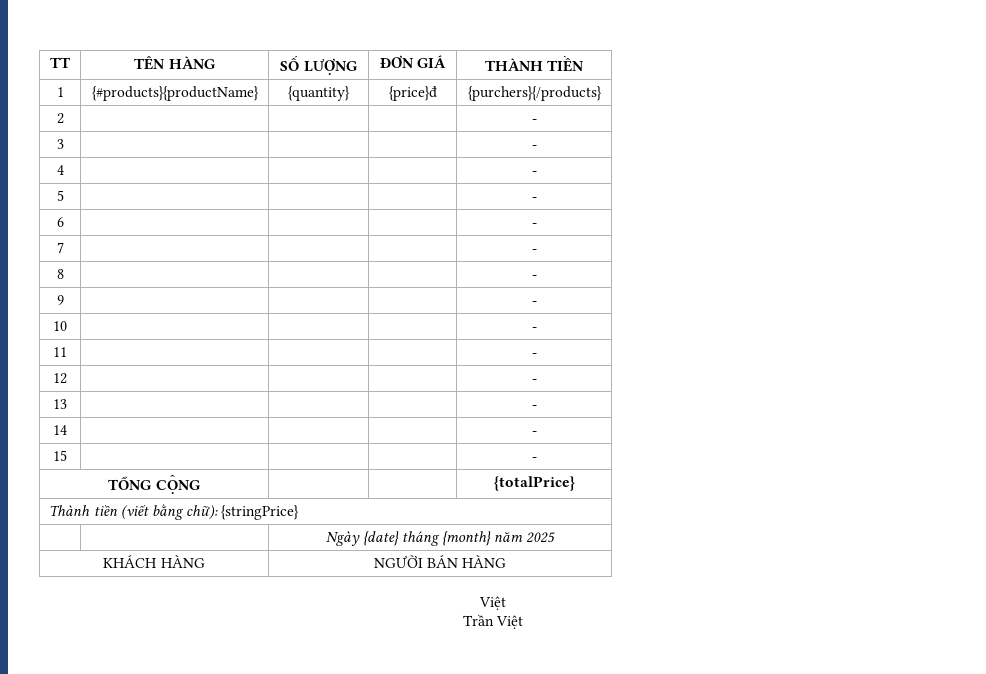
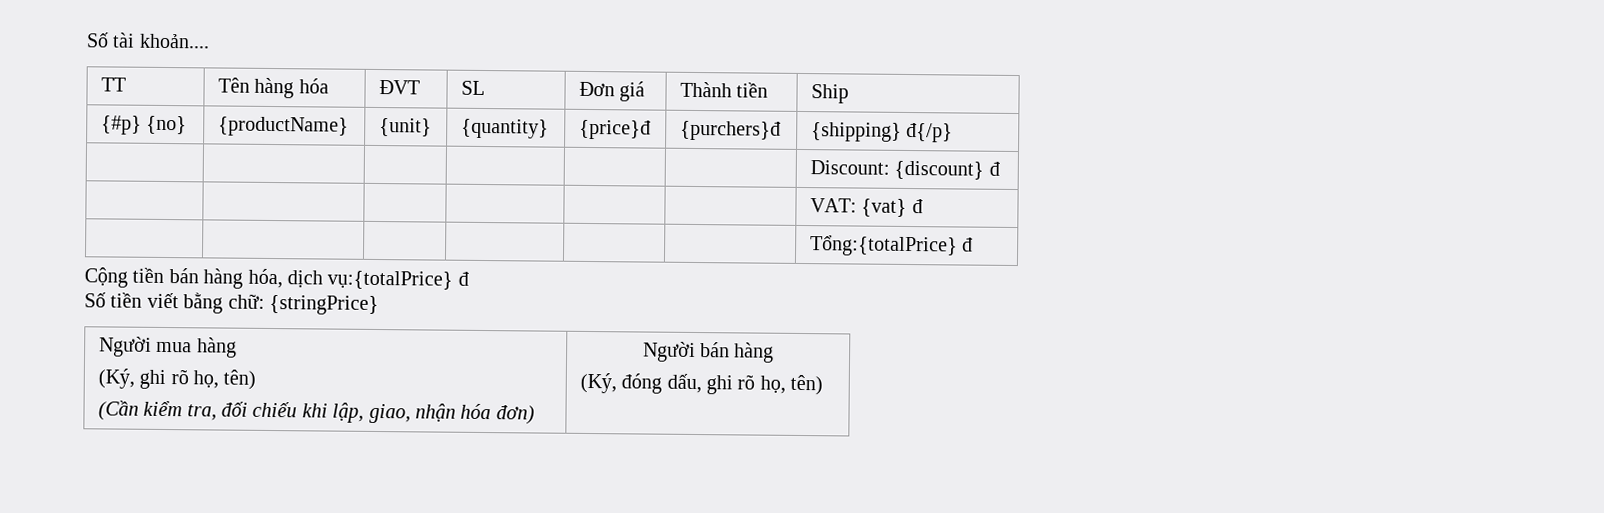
[50,57,70,68] [134,55,215,70] [280,55,357,75] [379,55,447,68] [484,55,585,72] [56,87,64,97] [91,86,259,101] [288,86,350,101] [388,86,437,101] [467,86,602,101] [56,113,64,124] [531,119,537,123] [56,139,64,149] [531,145,537,149] [56,165,64,175] [531,171,537,175] [56,190,64,201] [531,197,537,201] [56,217,64,227] [531,223,537,227] [56,242,64,253] [531,249,537,253] [56,269,64,279] [531,275,537,279] [56,295,64,305] [531,301,537,305] [53,321,67,331] [531,327,537,331] [53,347,67,357] [531,353,537,357] [53,373,67,384] [531,379,537,383] [53,399,67,409] [531,405,537,409] [53,425,67,435] [531,431,537,435] [53,450,67,461] [531,457,537,461] [108,474,200,494] [493,476,575,491] [49,504,300,520] [325,530,556,546] [103,555,205,568] [373,555,507,568] [479,596,506,610] [462,614,524,629] TT | TÊN HÀNG | SỐ LƯỢNG | ĐƠN GIÁ | THÀNH TIỀN // 1 | {#products}{productName} | {quantity} | {price}đ | {purchers}{/products} // 2 | | | | - // 3 | | | | - // 4 | | | | - // 5 | | | | - // 6 | | | | - // 7 | | | | - // 8 | | | | - // 9 | | | | - // 10 | | | | - // 11 | | | | - // 12 | | | | - // 13 | | | | - // 14 | | | | - // 15 | | | | - // TỔNG CỘNG | | | {totalPrice} // Thành tiền (viết bằng chữ): {stringPrice} // | | Ngày {date} tháng {month} năm 2025 // KHÁCH HÀNG | NGƯỜI BÁN HÀNG // Việt // Trần Việt -> [86,32,210,49] [100,77,126,92] [217,77,329,99] [378,80,420,95] [460,80,485,96] [578,81,646,102] [679,81,769,98] [810,84,849,104] [100,115,188,135] [217,116,349,137] [378,118,432,137] [460,118,549,139] [578,119,651,140] [679,120,781,141] [810,122,954,143] [809,160,1000,180] [809,198,923,217] [809,235,974,257] [84,267,469,290] [84,292,379,316] [98,336,237,358] [97,368,257,390] [97,400,535,425] [642,341,775,363] [579,372,824,396] Số tài khoản.... // TT | Tên hàng hóa | ĐVT | SL | Đơn giá | Thành tiền | Ship // {#p} {no} | {productName} | {unit} | {quantity} | {price}đ | {purchers}đ | {shipping} đ{/p} // | | | | | | Discount: {discount} đ // | | | | | | VAT: {vat} đ // | | | | | | Tổng:{totalPrice} đ // Cộng tiền bán hàng hóa, dịch vụ:{totalPrice} đ // Số tiền viết bằng chữ: {stringPrice} // Người mua hàng // (Ký, ghi rõ họ, tên) // (Cần kiểm tra, đối chiếu khi lập, giao, nhận hóa đơn) | Người bán hàng // (Ký, đóng dấu, ghi rõ họ, tên)

